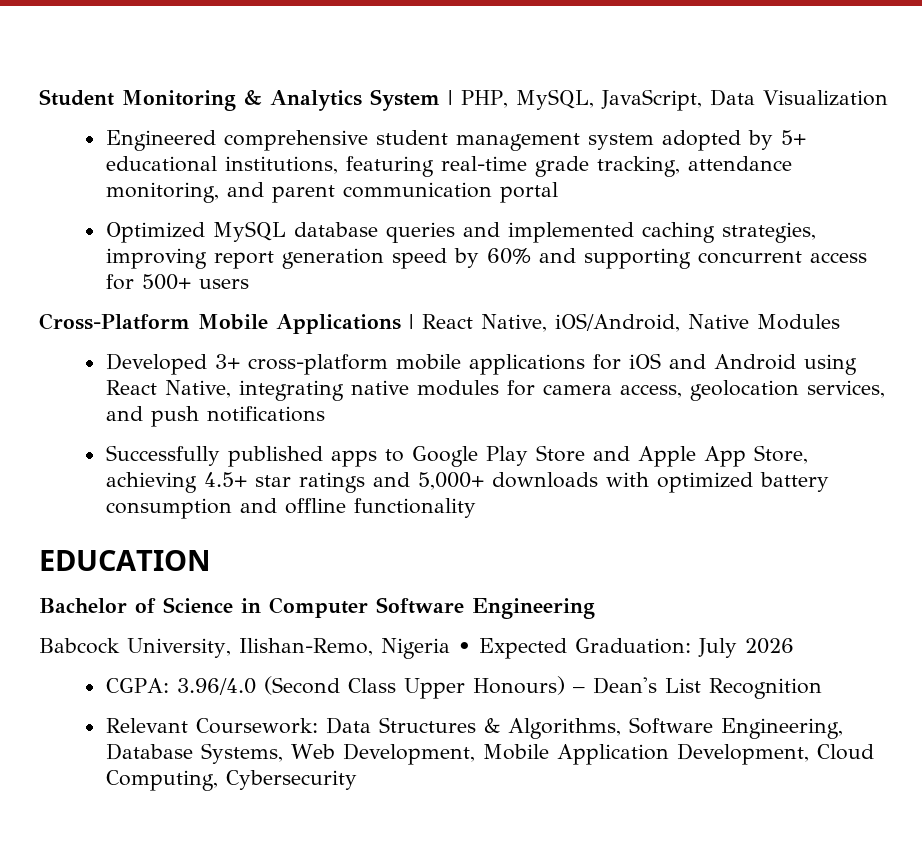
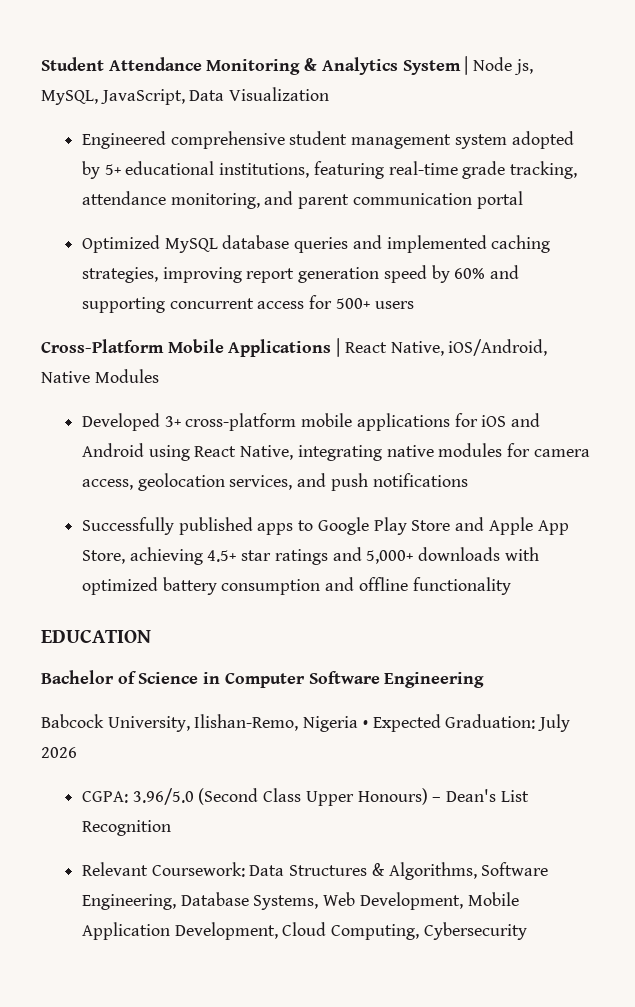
(114, 97) none -> [108,57,202,71] Attendance
[461,90,508,108] PHP, -> [473,57,533,75] Node js,
[176,678,256,695] 3.96/4.0 -> [132,788,194,805] 3.96/5.0

